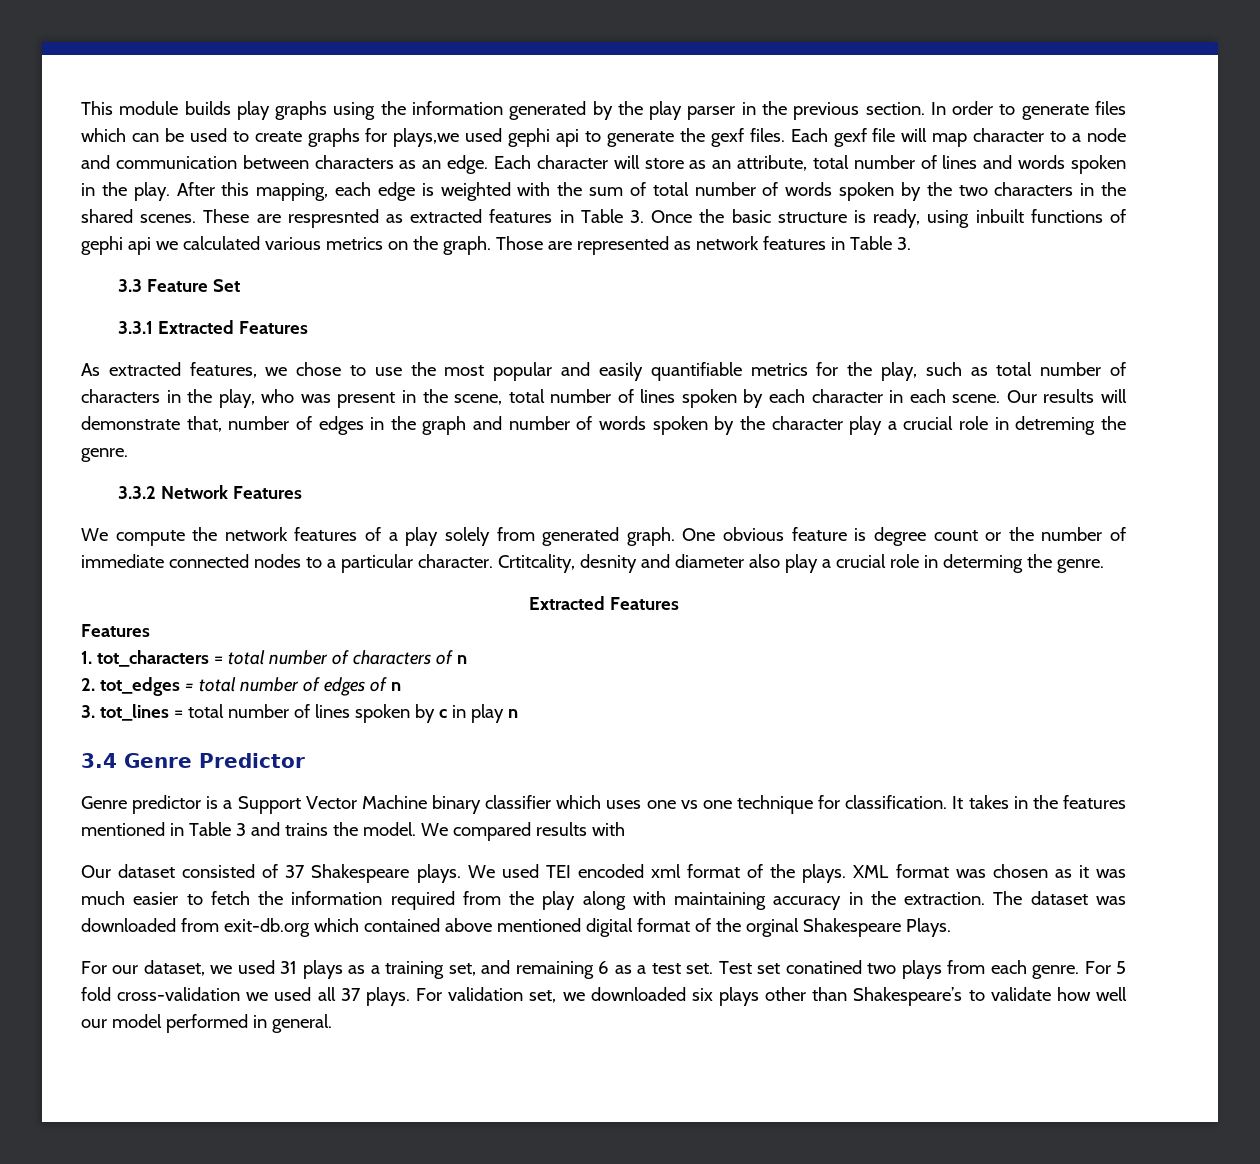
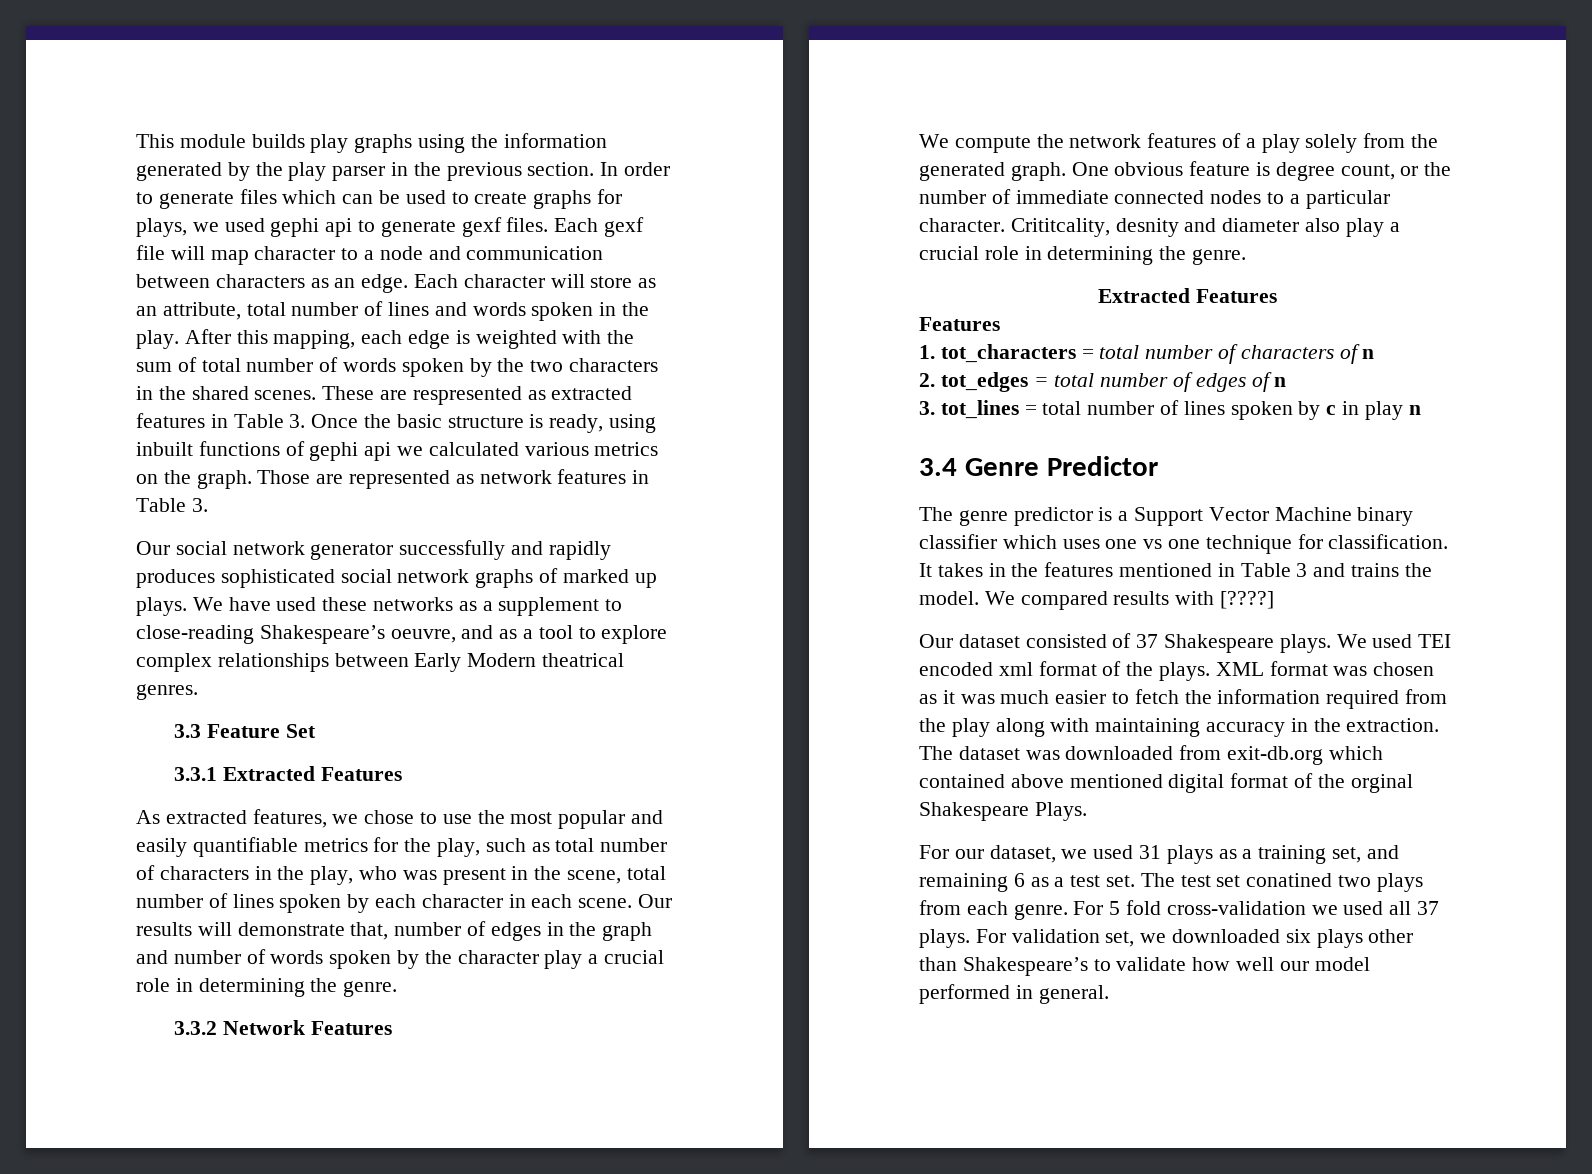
[393,128,460,147] plays,we -> [136,218,219,237] plays, we
[679,128,705,142] the -> (456, 228) none
[287,209,379,228] respresnted -> [412,386,522,405] respresented
(911, 243) none -> [136,540,611,560] [136,568,657,588] [136,597,623,616] [136,625,668,644] [136,653,625,672] [136,684,198,700] // Our social network generator successfully and rapidly produces sophisticated social network graphs of marked up plays. We have used these networks as a supplement to close-reading Shakespeare’s oeuvre, and as a tool to explore complex relationships between Early Modern theatrical genres.
[1015,416,1096,435] detreming -> [198,978,305,997] determining
(535, 534) none -> [1411,134,1439,148] the
[933,530,978,541] count -> [1340,164,1395,180] count,
[497,554,575,573] Crtitcality, -> [1010,218,1110,237] Crititcality,
[942,554,1023,573] determing -> [1047,246,1154,265] determining
[81,796,127,809] Genre -> [919,507,1008,526] The genre
(625, 829) none -> [1220,591,1275,609] [????]
[718,961,752,974] Test -> [1140,873,1211,887] The test

